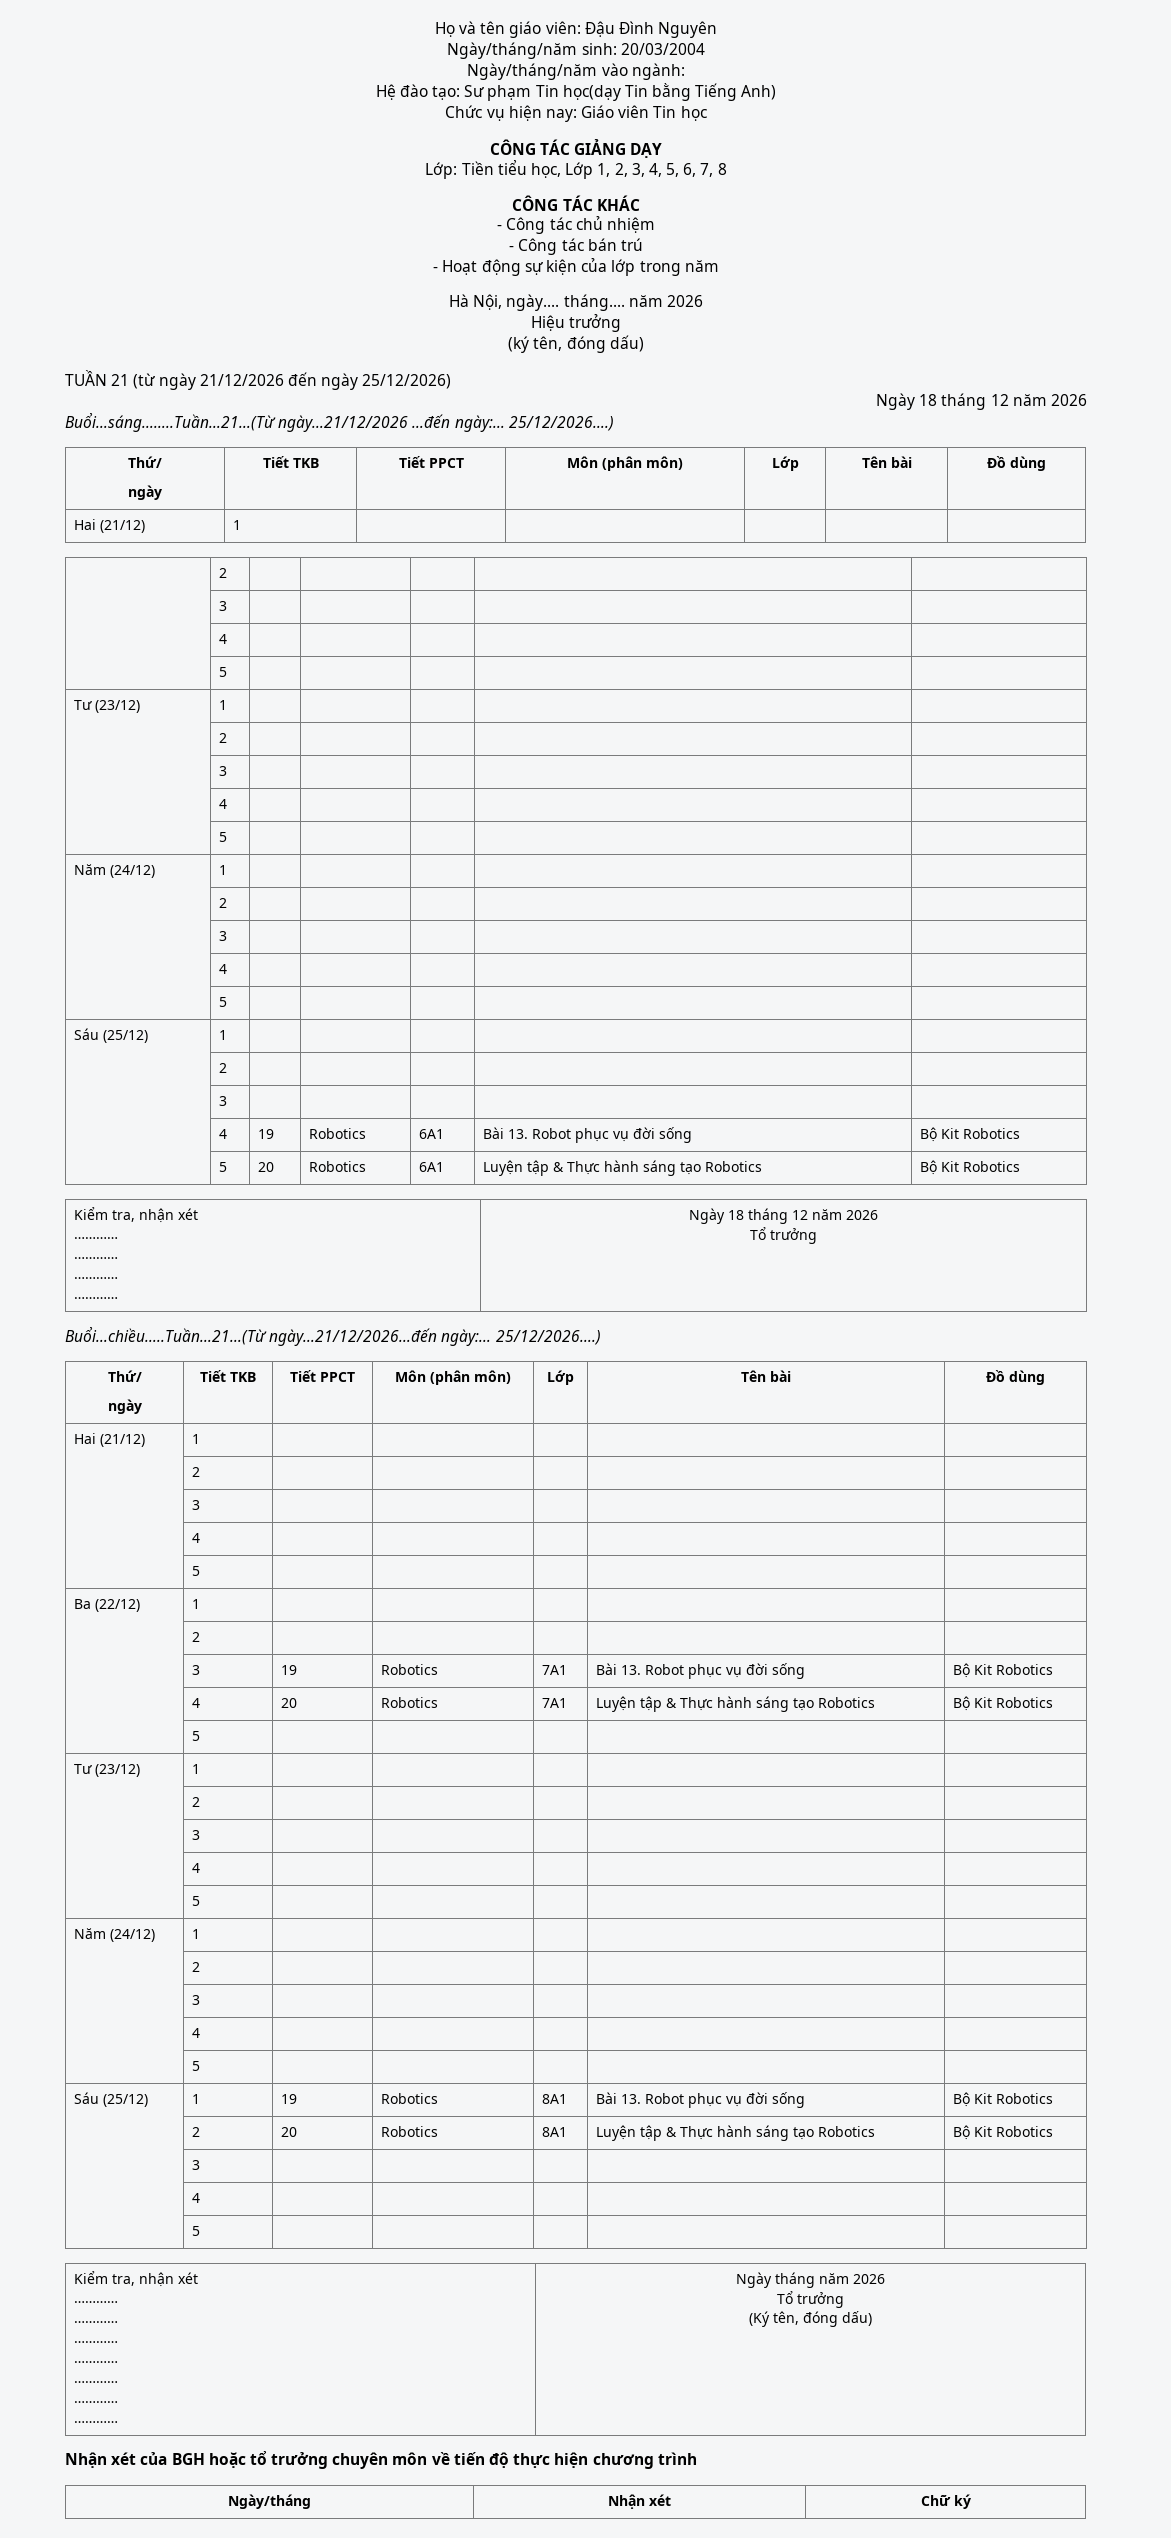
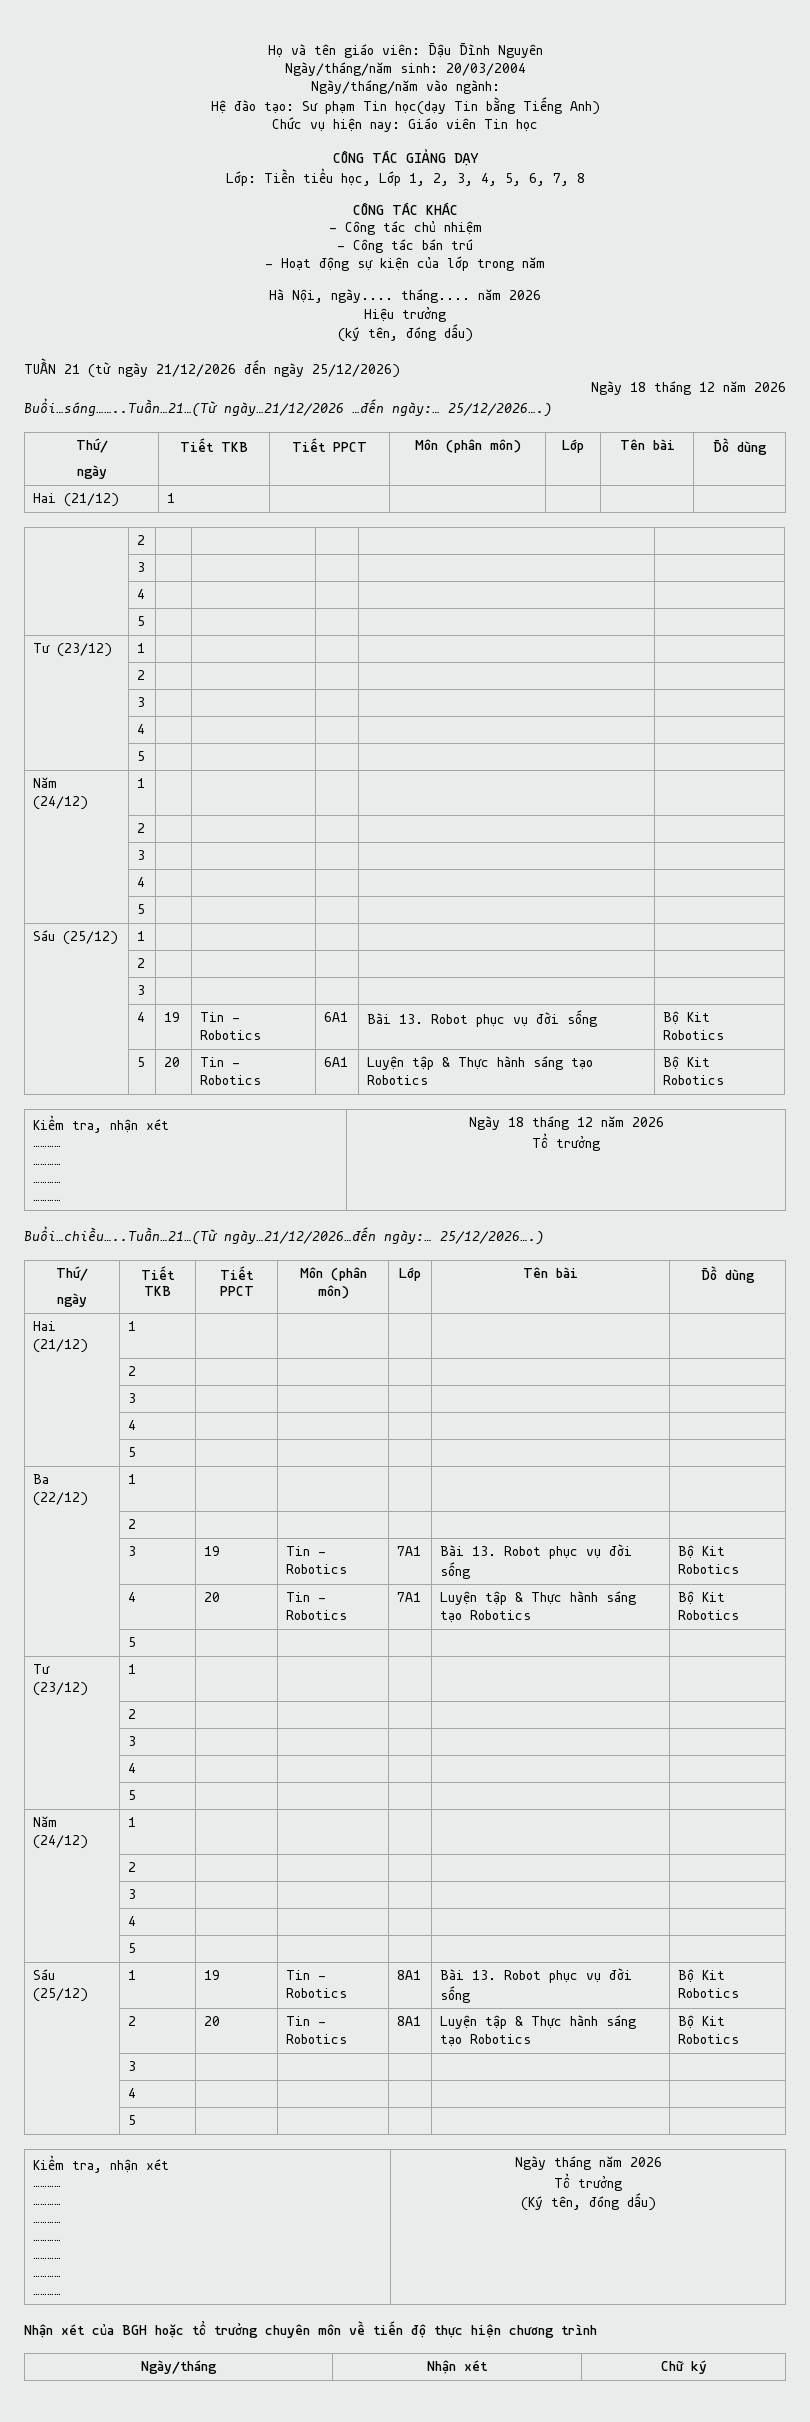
(275, 1134) none -> [200,1012,241,1022] Tin -
(275, 1167) none -> [200,1057,241,1067] Tin -
(298, 1670) none -> [286,1546,327,1556] Tin -
(298, 1703) none -> [286,1592,327,1602] Tin -
(298, 2099) none -> [286,1970,327,1980] Tin -
(298, 2132) none -> [286,2016,327,2026] Tin -

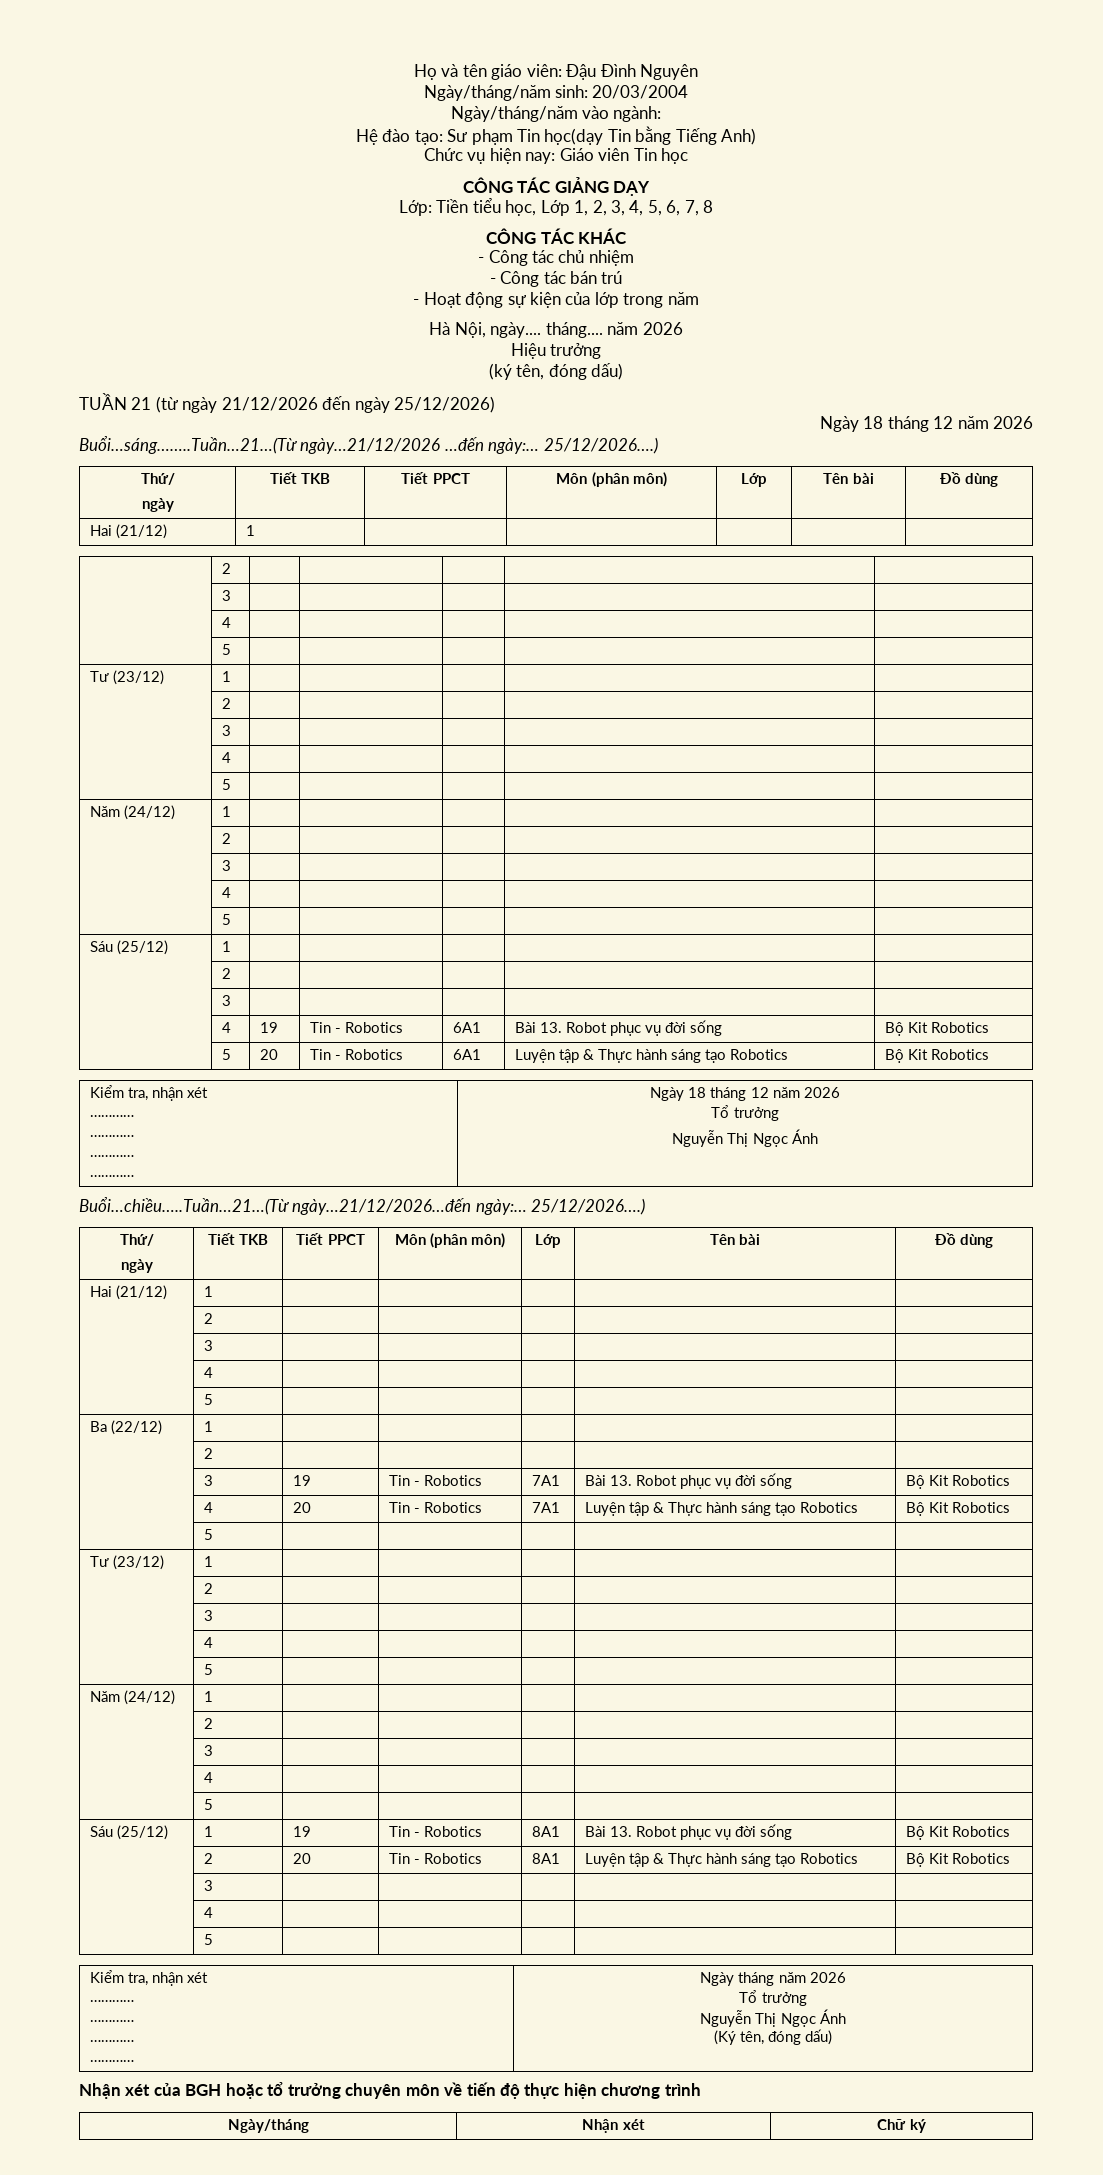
(600, 1143) none -> [672,1129,818,1147] // Nguyễn Thị Ngọc Ánh
[33,2257,62,2259] [33,2275,62,2277] [33,2293,62,2295] // ………… // ………… // ………… -> (134, 2061) none
(622, 2183) none -> [700,2009,846,2027] // Nguyễn Thị Ngọc Ánh

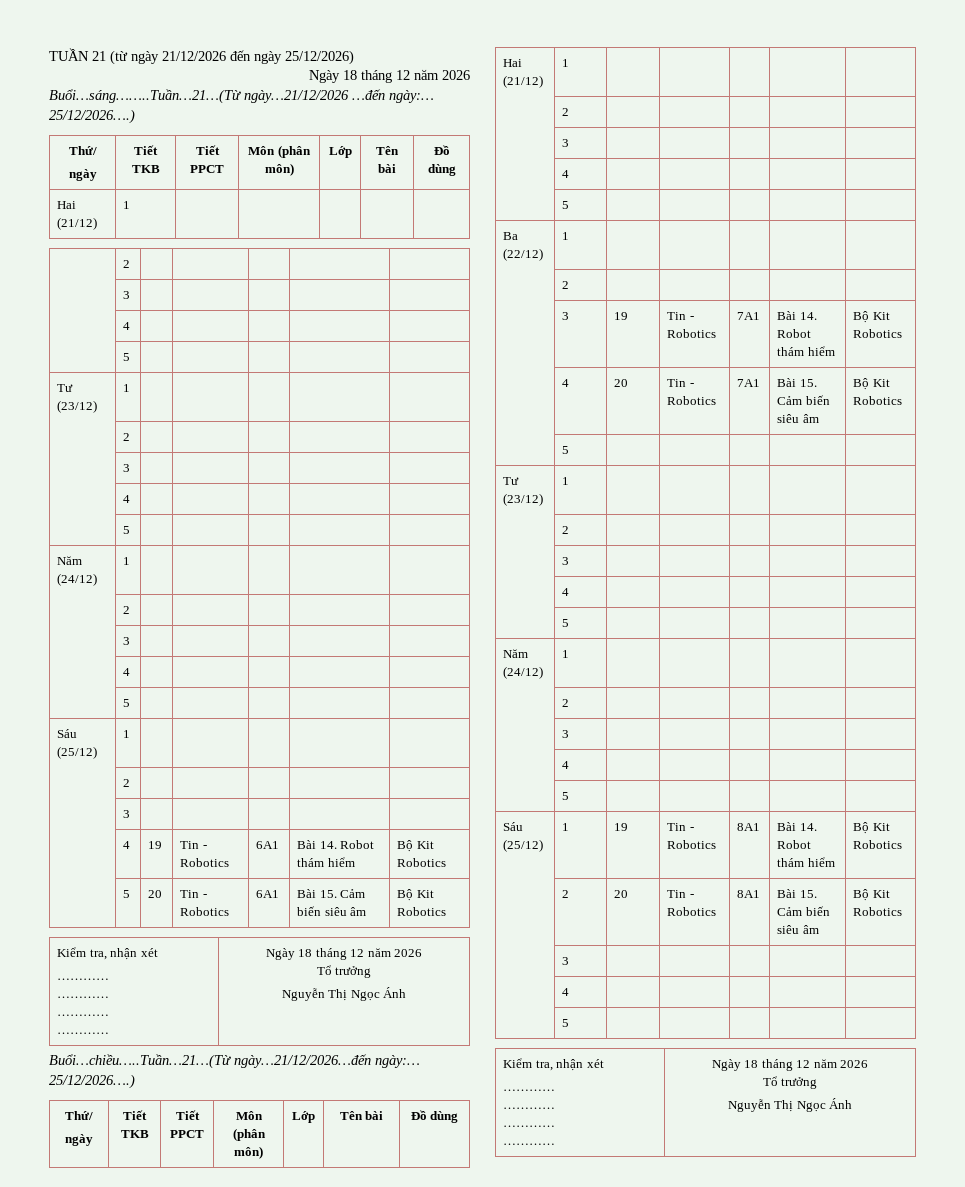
[413,64,699,80] [423,85,689,101] [450,106,662,122] [355,126,757,145] [423,148,689,164] [462,177,651,196] [398,198,714,216] [486,228,627,244] [478,250,634,266] [489,271,623,287] [413,292,699,308] [429,322,683,338] [510,343,602,359] [488,363,624,380] Họ và tên giáo viên: Đậu Đình Nguyên // Ngày/tháng/năm sinh: 20/03/2004 // Ngày/tháng/năm vào ngành: // Hệ đào tạo: Sư phạm Tin học(dạy Tin bằng Tiếng Anh) // Chức vụ hiện nay: Giáo viên Tin học // CÔNG TÁC GIẢNG DẠY // Lớp: Tiền tiểu học, Lớp 1, 2, 3, 4, 5, 6, 7, 8 // CÔNG TÁC KHÁC // - Công tác chủ nhiệm // - Công tác bán trú // - Hoạt động sự kiện của lớp trong năm // Hà Nội, ngày.... tháng.... năm 2026 // Hiệu trưởng // (ký tên, đóng dấu) // -> (49, 54) none
[539,1020,723,1036] 13. Robot phục vụ đời sống -> [319,840,375,849] [297,857,355,867] 14. Robot thám hiểm
[514,1049,789,1063] Luyện tập & Thực hành sáng tạo Robotics -> [297,889,366,898] [297,906,367,916] Bài 15. Cảm biến siêu âm
[609,1473,793,1489] 13. Robot phục vụ đời sống -> [799,312,817,320] [777,329,812,338] [777,346,835,356] 14. Robot thám hiểm
[584,1502,859,1516] Luyện tập & Thực hành sáng tạo Robotics -> [777,378,817,387] [777,395,830,405] [777,414,819,423] Bài 15. Cảm biến siêu âm
[609,1824,793,1840] 13. Robot phục vụ đời sống -> [799,823,817,831] [777,840,812,849] [777,857,835,867] 14. Robot thám hiểm
[584,1853,859,1867] Luyện tập & Thực hành sáng tạo Robotics -> [777,889,817,898] [777,906,830,916] [777,925,819,934] Bài 15. Cảm biến siêu âm
[738,1972,846,1986] [739,1990,807,2006] [700,2009,846,2027] [713,2029,833,2045] [79,2082,701,2099] [227,2119,309,2133] [582,2119,645,2133] [877,2119,926,2133] tháng năm 2026 // Tổ trưởng // Nguyễn Thị Ngọc Ánh // (Ký tên, đóng dấu) // Nhận xét của BGH hoặc tổ trưởng chuyên môn về tiến độ thực hiện chương trình // Ngày/tháng | Nhận xét | Chữ ký -> [744,1059,869,1071] [762,1076,818,1089] [727,1098,853,1112] 18 tháng 12 năm 2026 // Tổ trưởng // Nguyễn Thị Ngọc Ánh

